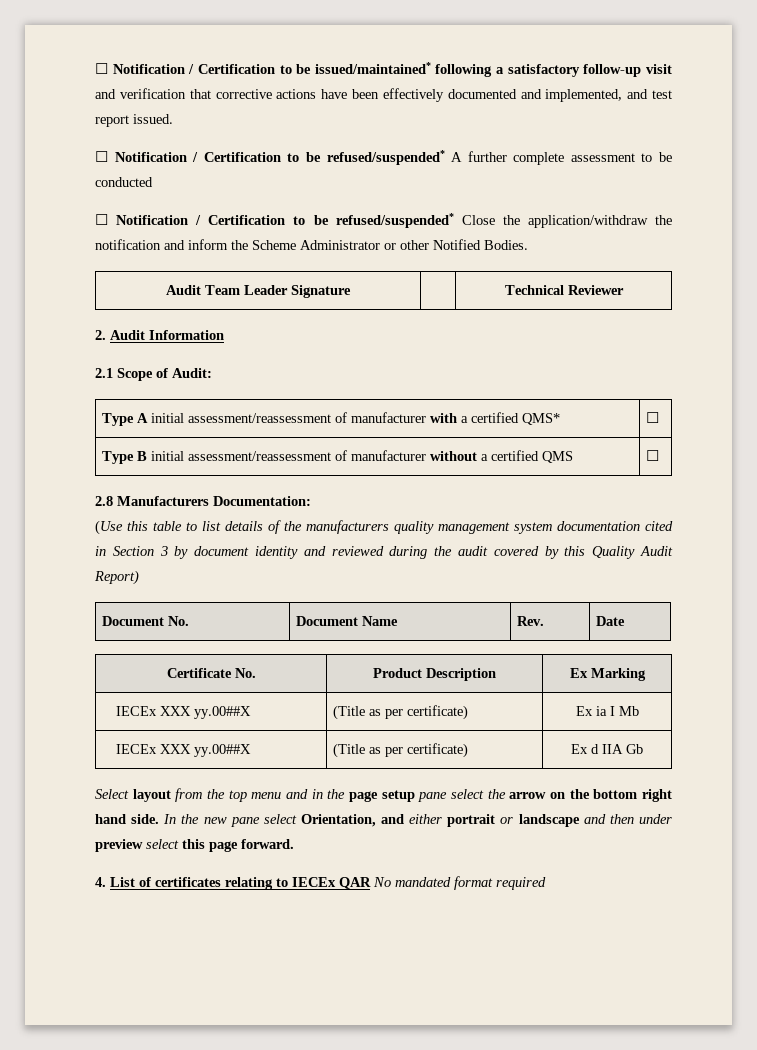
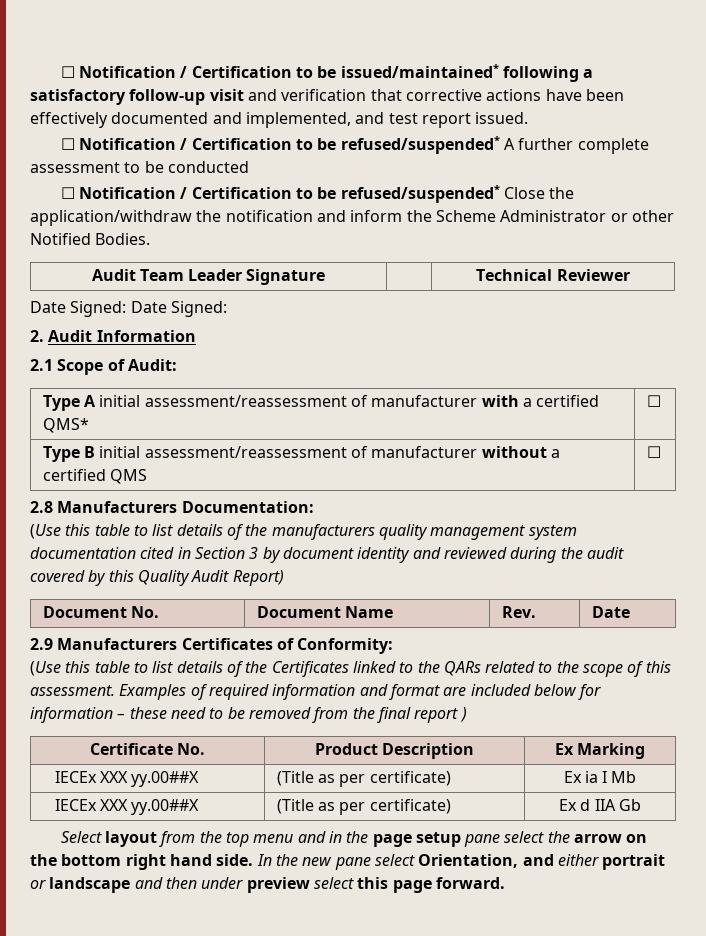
(624, 290) none -> [30,301,227,317] // Date Signed: Date Signed:
(626, 621) none -> [30,638,394,654] [30,661,671,677] [30,684,602,700] [30,707,467,723] // 2.9 Manufacturers Certificates of Conformity: // (Use this table to list details of the Certificates linked to the QARs related to the scope of this assessment. Examples of required information and format are included below for information – these need to be removed from the final report )
[95,876,546,890] // 4. List of certificates relating to IECEx QAR No mandated format required -> (505, 883) none

